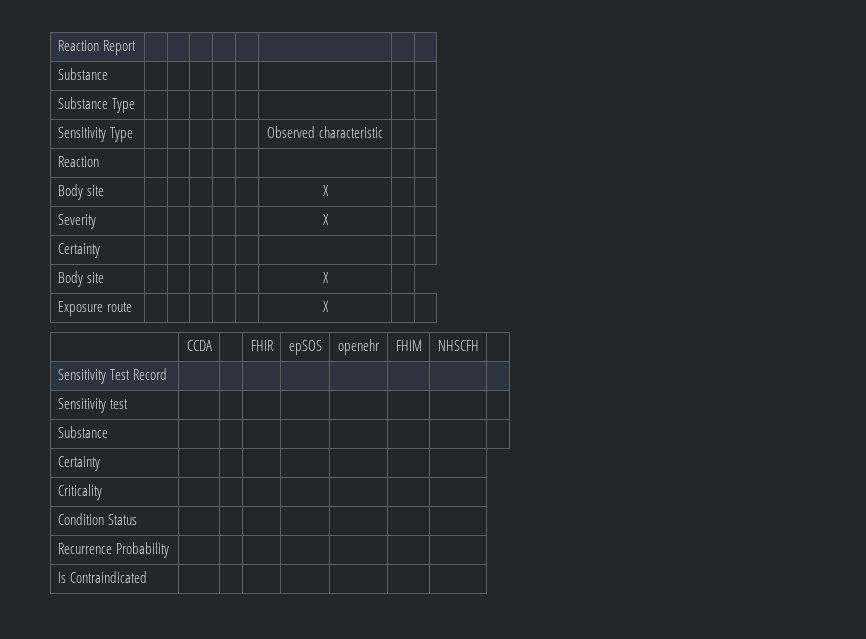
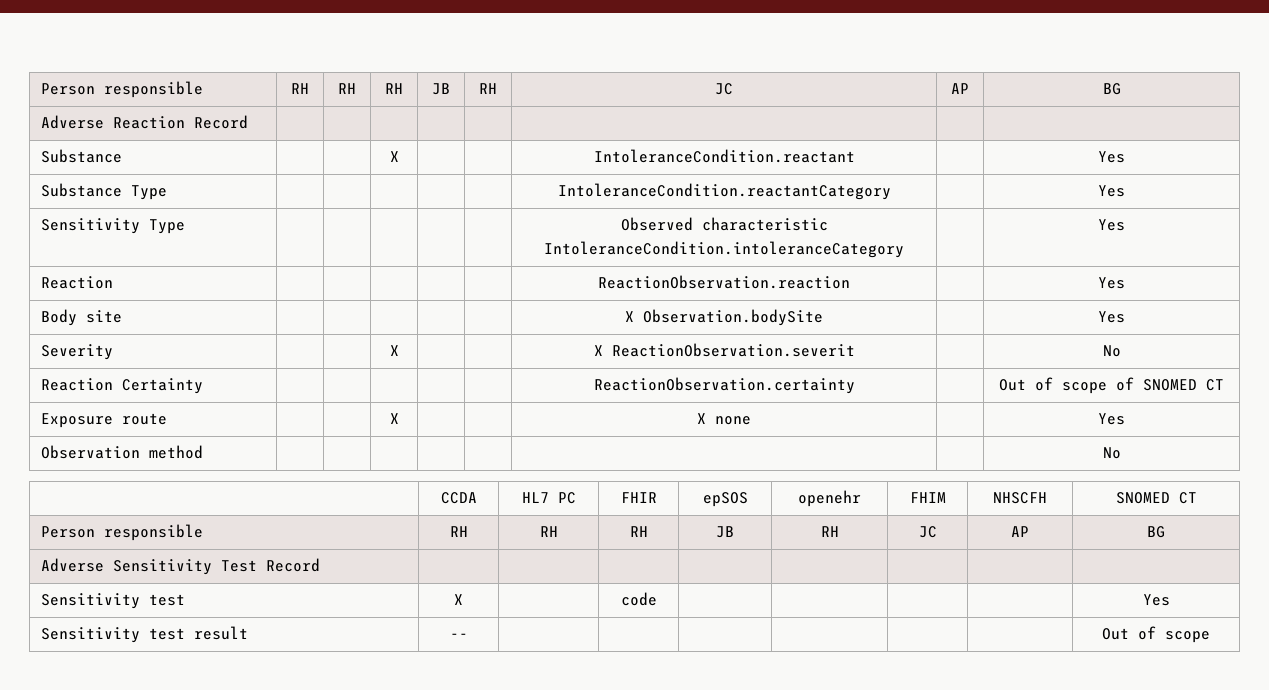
[57,40,136,55] [57,68,108,80] Reaction Report | | | | | | | | // Substance | | | | | | | | -> [40,81,203,98] [291,83,309,94] [338,83,356,94] [385,83,403,94] [432,83,450,95] [479,83,497,94] [715,83,733,95] [951,83,969,94] [1102,83,1121,95] [40,115,248,129] [40,149,122,163] [389,151,399,162] [593,149,855,163] [1098,151,1125,163] Person responsible | RH | RH | RH | JB | RH | JC | AP | BG // Adverse Reaction Record | | | | | | | | // Substance | | | X | | | IntoleranceCondition.reactant | | Yes
(135, 105) | | -> [557,183,891,200] [1098,185,1125,197] IntoleranceCondition.reactantCategory | | Yes
(384, 132) | | -> [544,241,904,258] [1098,219,1125,231] // IntoleranceCondition.intoleranceCategory | | Yes
[57,184,104,200] [322,185,329,196] | | // Body site | | | | | | X | | -> [598,275,850,289] [1098,277,1125,289] [40,309,122,326] [625,309,823,326] [1098,311,1125,323] ReactionObservation.reaction | | Yes // Body site | | | | | | X Observation.bodySite | | Yes
[322,214,329,225] [57,243,100,258] [57,271,104,287] [322,272,329,283] [57,301,132,316] [322,301,329,312] | | | X | | // Certainty | | | | | | | | // Body site | | | | | | X | // Exposure route | | | | | | X | | -> [389,345,399,356] [593,343,855,357] [1102,345,1121,357] [40,378,203,394] [593,377,855,394] [999,377,1224,394] [40,413,167,428] [389,413,399,424] [697,413,751,425] [1098,413,1125,425] [40,445,203,459] [1102,447,1121,459] X | | | X ReactionObservation.severit | | No // Reaction Certainty | | | | | | ReactionObservation.certainty | | Out of scope of SNOMED CT // Exposure route | | | X | | | X none | | Yes // Observation method | | | | | | | | No
(212, 345) none -> [521,492,576,504] HL7 PC
(479, 345) // -> [1115,492,1197,504] [40,524,203,541] [449,526,468,537] [539,526,558,537] [629,526,648,537] [716,526,734,538] [820,526,839,537] [918,526,937,538] [1011,526,1029,537] [1147,526,1165,538] [40,558,104,572] SNOMED CT // Person responsible | RH | RH | RH | JB | RH | JC | AP | BG // Adverse
[57,426,108,438] [57,456,100,471] [57,484,102,500] [57,513,137,525] [57,542,169,558] [57,571,147,583] | | | | | | | // Substance | | | | | | | | // Certainty | | | | | | | // Criticality | | | | | | | // Condition Status | | | | | | | // Recurrence Probability | | | | | | | // Is Contraindicated | | | | | | | -> [454,594,463,605] [620,592,657,606] [1142,594,1170,606] [40,626,248,643] [449,633,468,639] [1102,626,1210,643] X | | code | | | | | Yes // Sensitivity test result | -- | | | | | | | Out of scope

